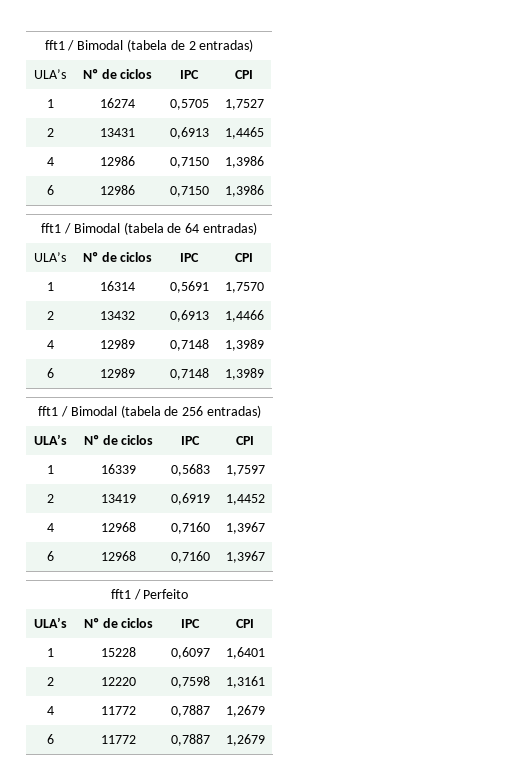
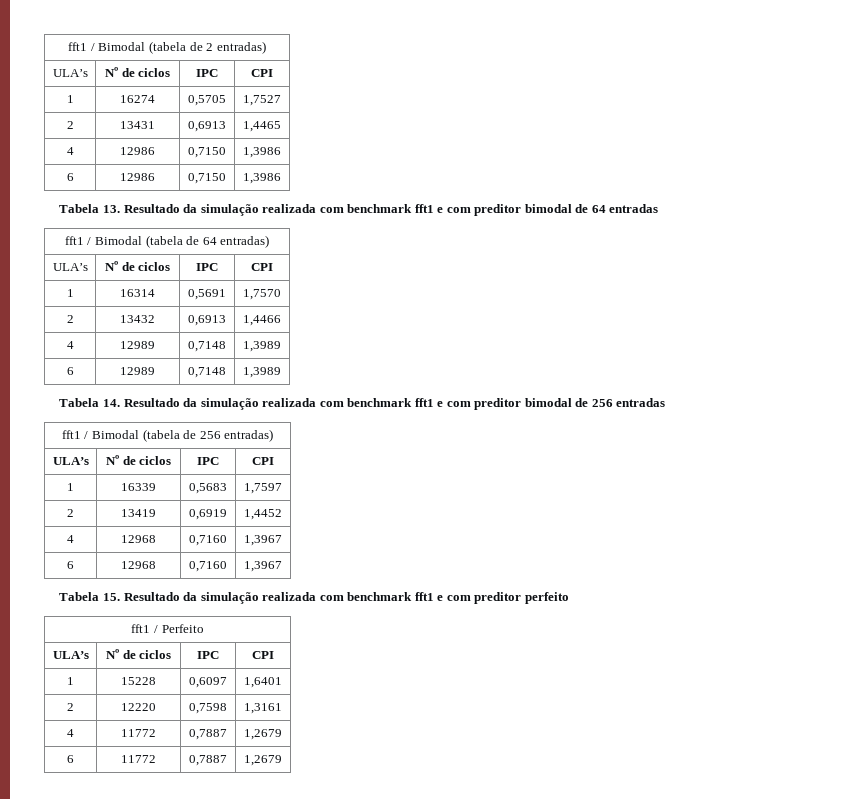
(264, 191) none -> [59,204,659,216] // Tabela 13. Resultado da simulação realizada com benchmark fft1 e com preditor bimodal de 64 entradas
(264, 374) none -> [59,398,666,410] // Tabela 14. Resultado da simulação realizada com benchmark fft1 e com preditor bimodal de 256 entradas
(265, 557) none -> [59,592,569,604] // Tabela 15. Resultado da simulação realizada com benchmark fft1 e com preditor perfeito

